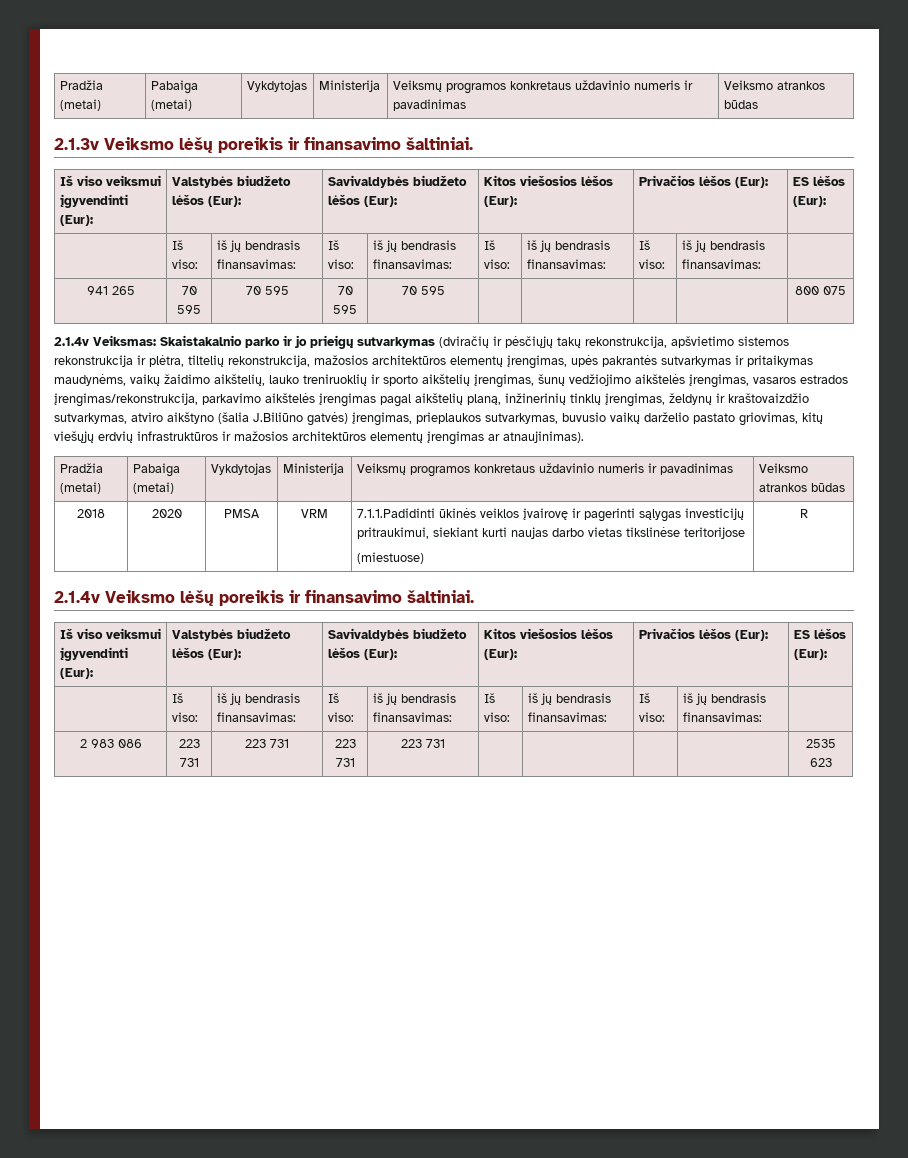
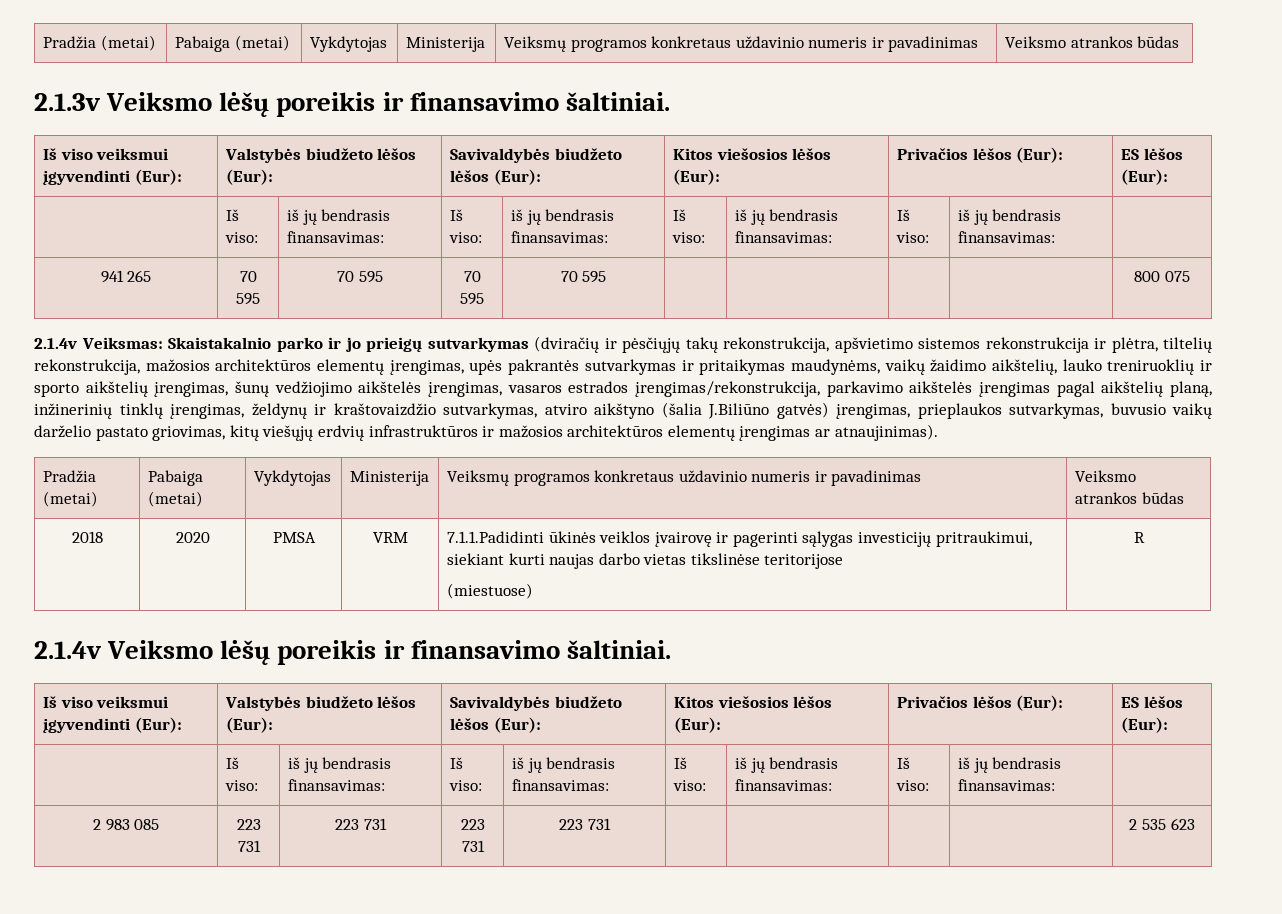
[117,739,142,748] 086 -> [134,819,160,830] 085
[805,739,836,748] 2535 -> [1129,819,1166,830] 2 535

